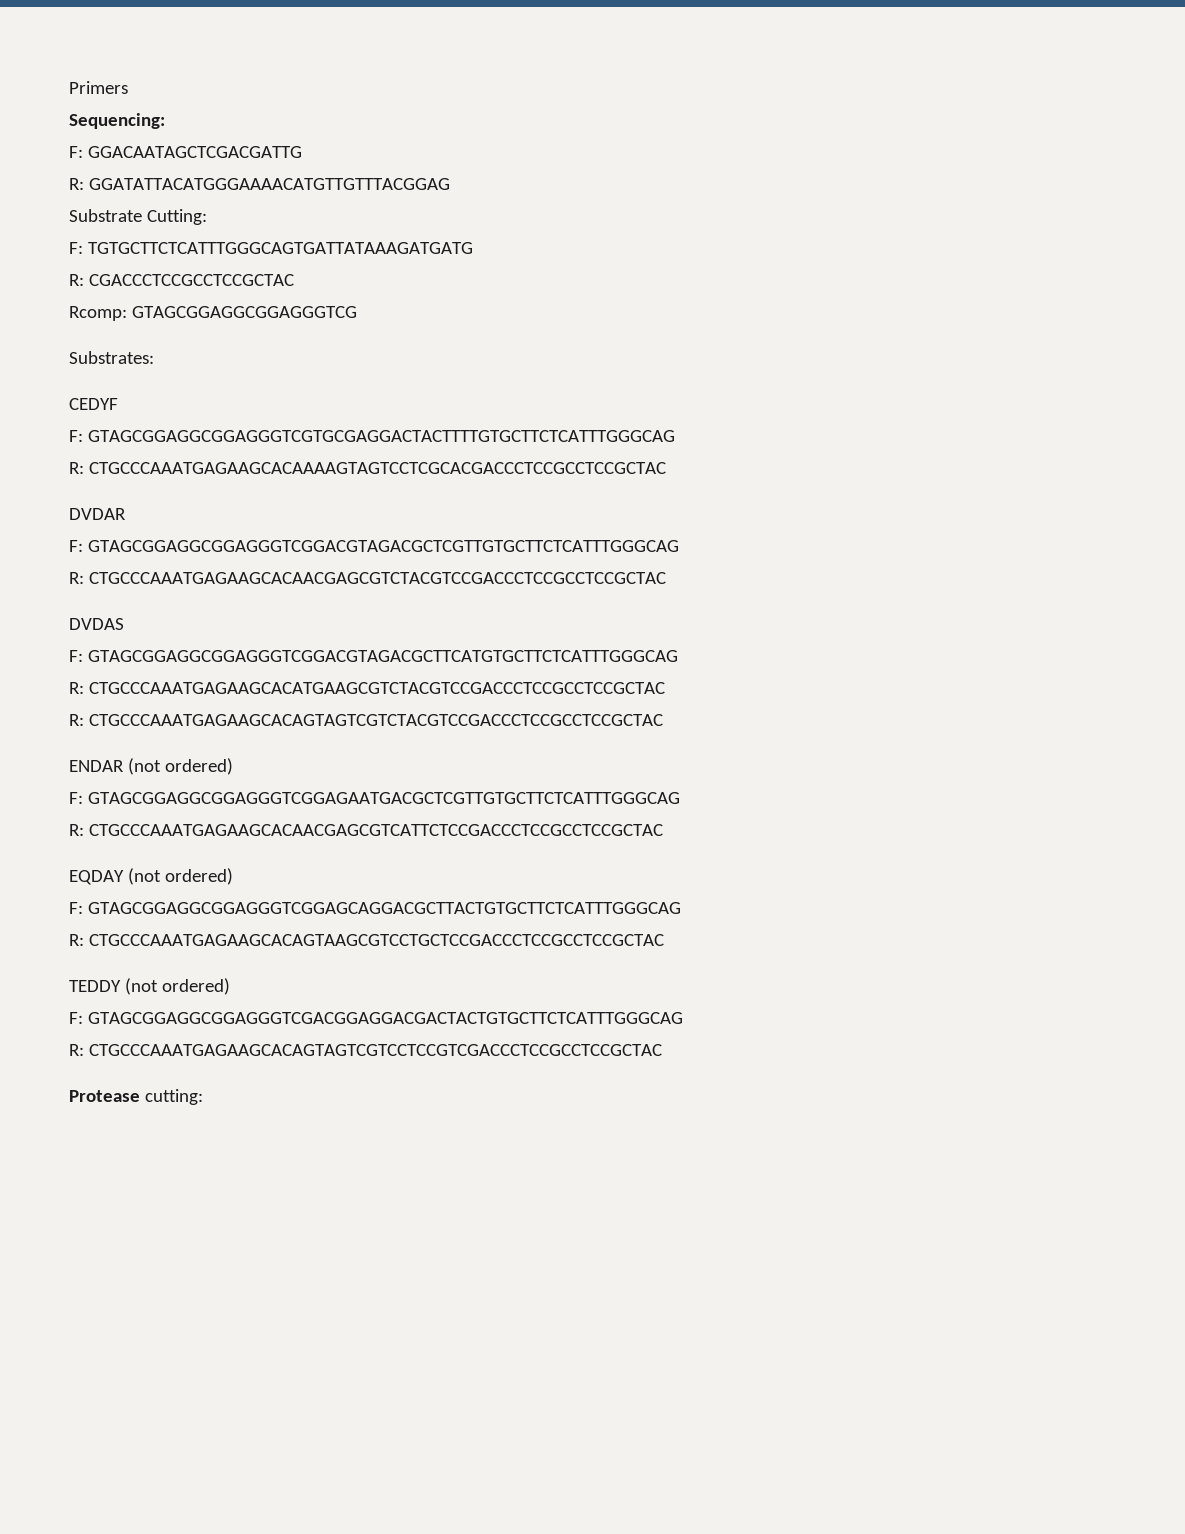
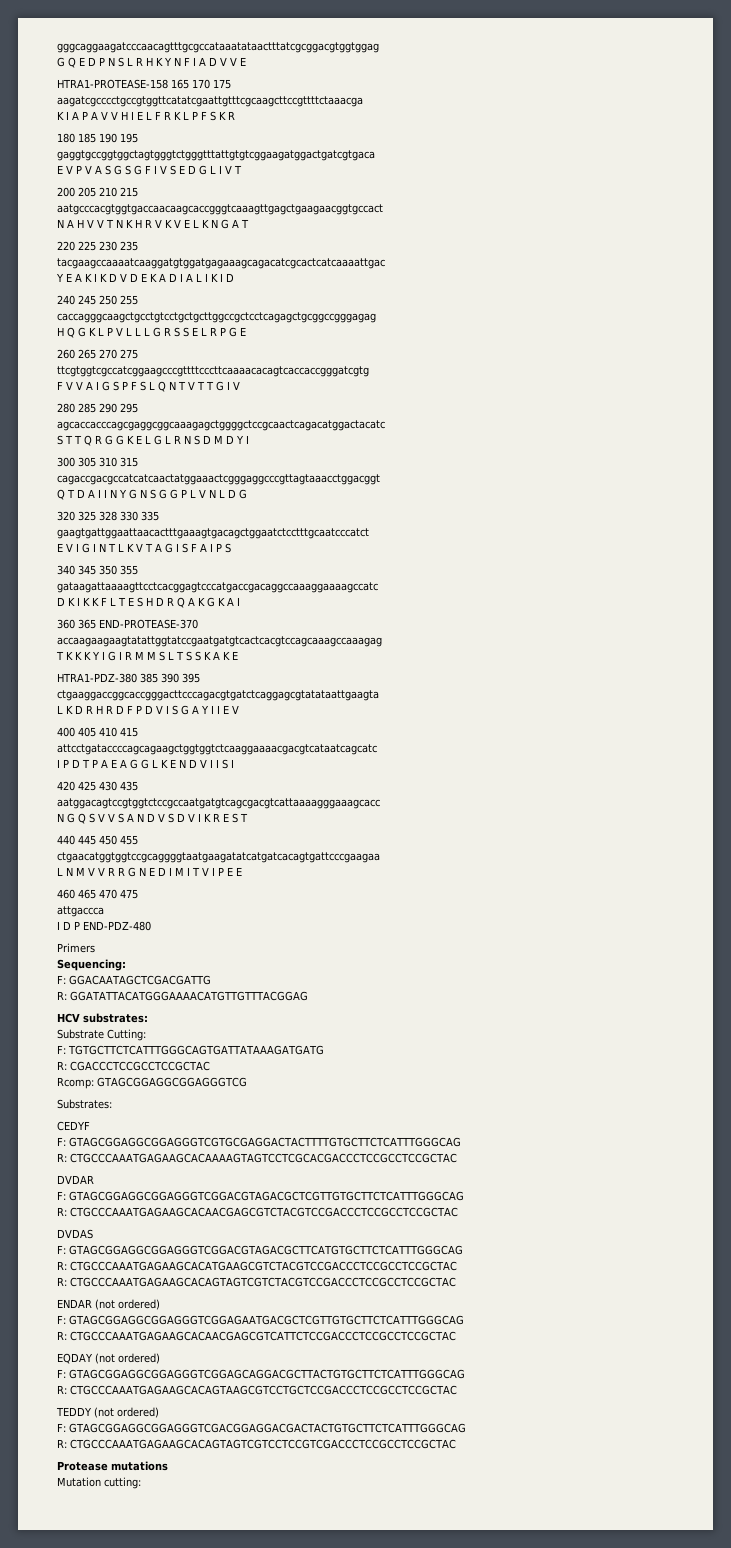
(69, 87) none -> [57,42,379,53] [57,57,246,68] [57,79,231,89] [57,96,363,107] [57,111,235,121] [57,133,138,143] [57,150,375,161] [57,165,242,175] [57,187,138,197] [57,204,383,215] [57,219,249,229] [57,241,138,251] [57,258,385,269] [56,273,234,282] [57,295,138,305] [57,312,376,323] [57,327,246,338] [57,349,138,359] [57,366,369,377] [57,381,240,392] [57,403,138,413] [57,420,385,431] [57,435,249,446] [57,457,138,467] [57,474,380,485] [57,489,247,500] [57,511,159,521] [57,528,369,539] [57,543,231,553] [57,565,138,575] [57,582,378,593] [57,597,240,608] [57,619,198,629] [57,636,382,647] [56,651,238,661] [57,673,200,683] [57,690,379,701] [57,705,239,715] [57,727,138,737] [57,744,377,755] [57,759,234,769] [57,781,138,791] [57,798,380,809] [57,813,248,824] [57,835,138,845] [57,852,380,863] [57,867,242,877] [57,889,138,899] [57,906,104,917] [57,921,151,931] gggcaggaagatcccaacagtttgcgccataaatataactttatcgcggacgtggtggag // G Q E D P N S L R H K Y N F I A D V V E // HTRA1-PROTEASE-158 165 170 175 // aagatcgcccctgccgtggttcatatcgaattgtttcgcaagcttccgttttctaaacga // K I A P A V V H I E L F R K L P F S K R // 180 185 190 195 // gaggtgccggtggctagtgggtctgggtttattgtgtcggaagatggactgatcgtgaca // E V P V A S G S G F I V S E D G L I V T // 200 205 210 215 // aatgcccacgtggtgaccaacaagcaccgggtcaaagttgagctgaagaacggtgccact // N A H V V T N K H R V K V E L K N G A T // 220 225 230 235 // tacgaagccaaaatcaaggatgtggatgagaaagcagacatcgcactcatcaaaattgac // Y E A K I K D V D E K A D I A L I K I D // 240 245 250 255 // caccagggcaagctgcctgtcctgctgcttggccgctcctcagagctgcggccgggagag // H Q G K L P V L L L G R S S E L R P G E // 260 265 270 275 // ttcgtggtcgccatcggaagcccgttttcccttcaaaacacagtcaccaccgggatcgtg // F V V A I G S P F S L Q N T V T T G I V // 280 285 290 295 // agcaccacccagcgaggcggcaaagagctggggctccgcaactcagacatggactacatc // S T T Q R G G K E L G L R N S D M D Y I // 300 305 310 315 // cagaccgacgccatcatcaactatggaaactcgggaggcccgttagtaaacctggacggt // Q T D A I I N Y G N S G G P L V N L D G // 320 325 328 330 335 // gaagtgattggaattaacactttgaaagtgacagctggaatctcctttgcaatcccatct // E V I G I N T L K V T A G I S F A I P S // 340 345 350 355 // gataagattaaaagttcctcacggagtcccatgaccgacaggccaaaggaaaagccatc // D K I K K F L T E S H D R Q A K G K A I // 360 365 END-PROTEASE-370 // accaagaagaagtatattggtatccgaatgatgtcactcacgtccagcaaagccaaagag // T K K K Y I G I R M M S L T S S K A K E // HTRA1-PDZ-380 385 390 395 // ctgaaggaccggcaccgggacttcccagacgtgatctcaggagcgtatataattgaagta // L K D R H R D F P D V I S G A Y I I E V // 400 405 410 415 // attcctgataccccagcagaagctggtggtctcaaggaaaacgacgtcataatcagcatc // I P D T P A E A G G L K E N D V I I S I // 420 425 430 435 // aatggacagtccgtggtctccgccaatgatgtcagcgacgtcattaaaagggaaagcacc // N G Q S V V S A N D V S D V I K R E S T // 440 445 450 455 // ctgaacatggtggtccgcaggggtaatgaagatatcatgatcacagtgattcccgaagaa // L N M V V R R G N E D I M I T V I P E E // 460 465 470 475 // attgaccca // I D P END-PDZ-480 //
(450, 184) none -> [57,1013,148,1023] // HCV substrates:
(140, 1096) none -> [111,1461,168,1471] [57,1477,101,1487] mutations // Mutation

